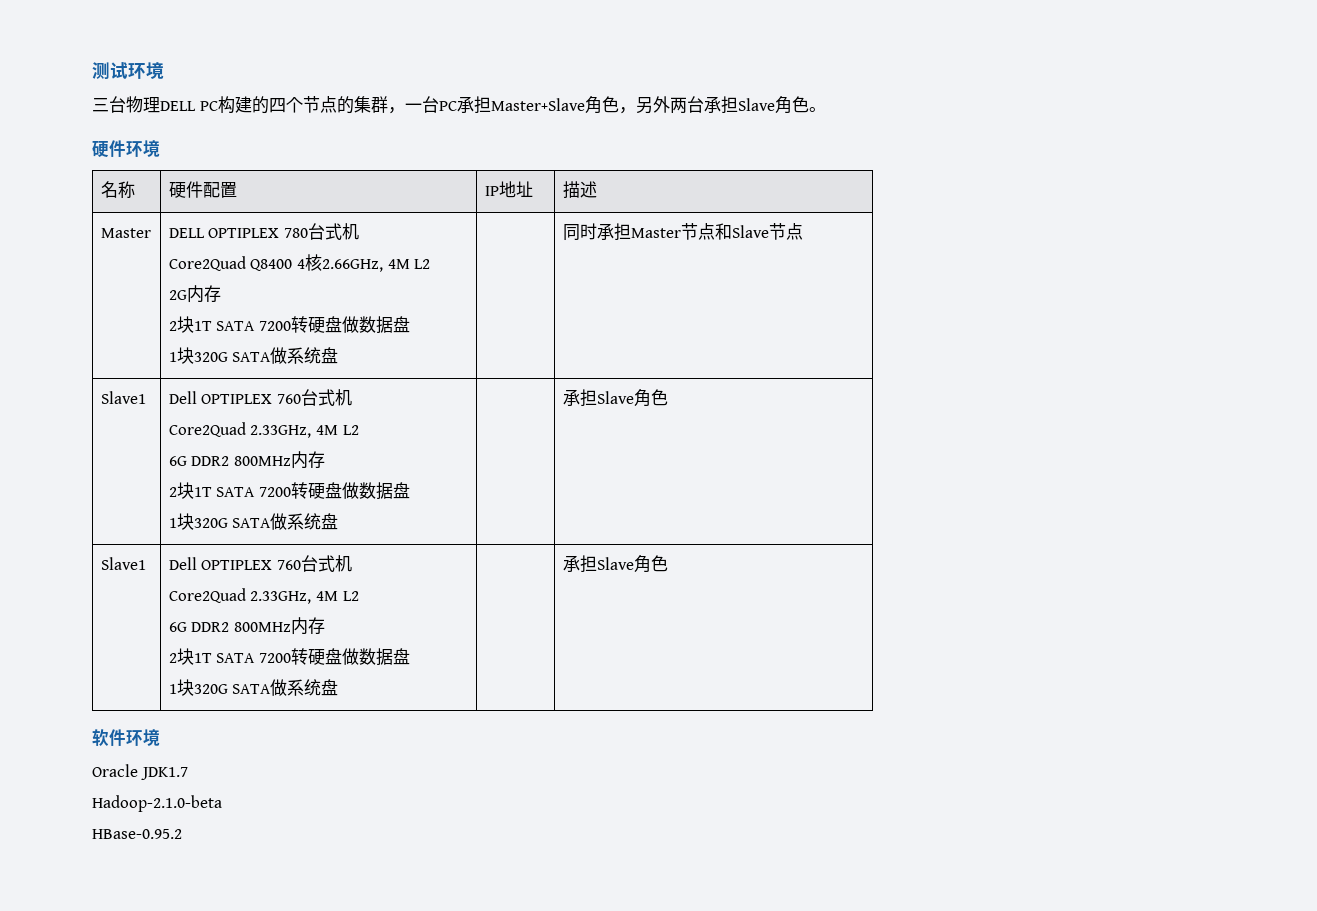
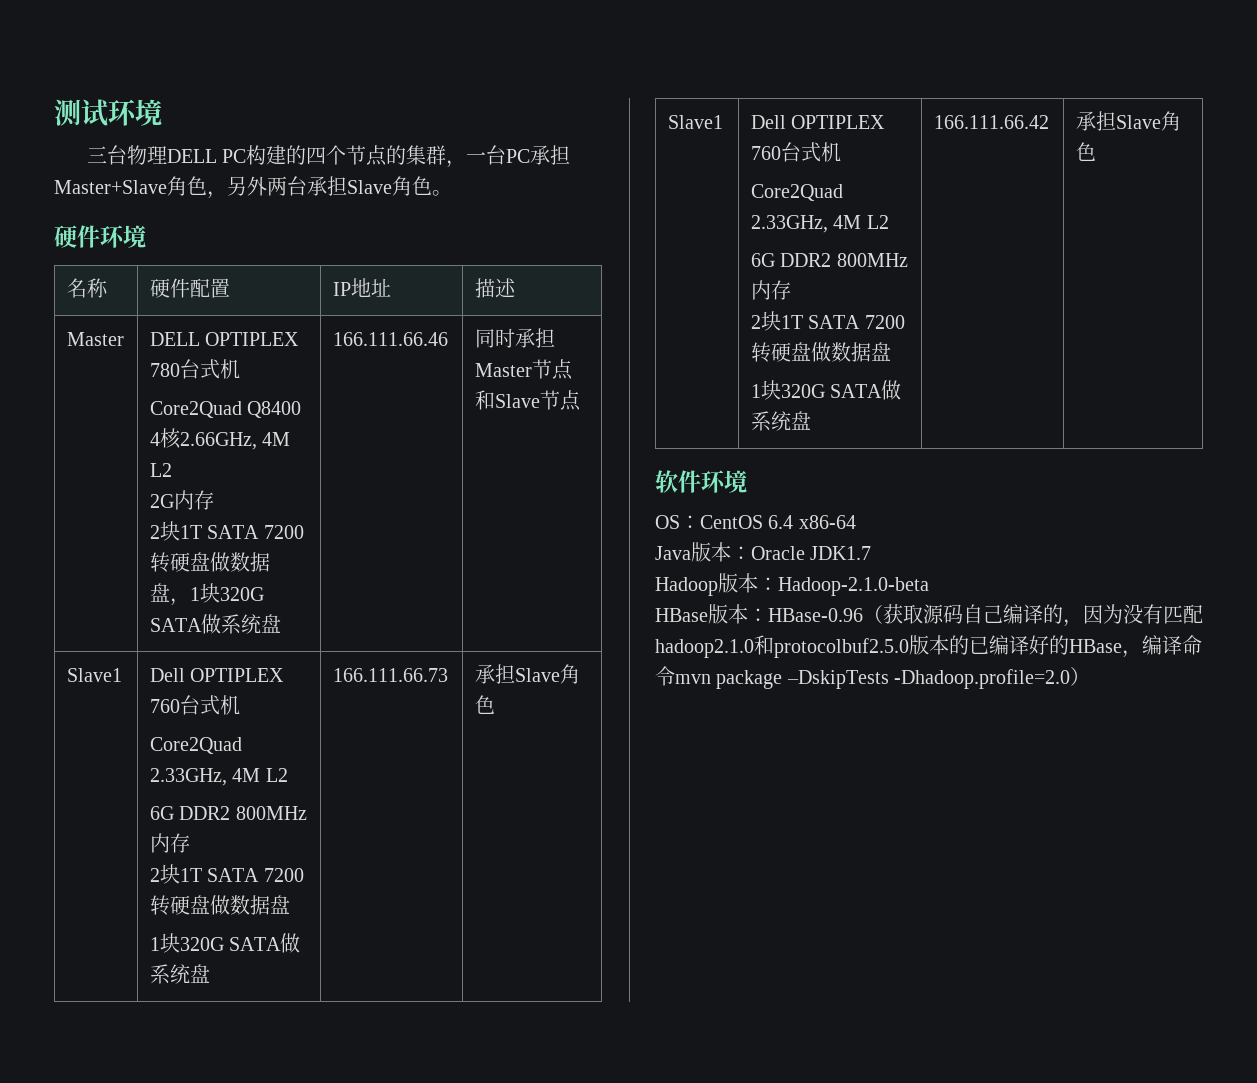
[168,347,339,364] // 1块320G SATA做系统盘 | -> [169,583,264,606] [149,614,281,634] [332,332,448,346] ，1块320G SATA做系统盘 | 166.111.66.46
(339, 521) none -> [332,668,448,682] 166.111.66.73
(339, 687) none -> [933,115,1049,129] 166.111.66.42
(160, 737) none -> [655,515,856,529] [655,542,751,562] OS：CentOS 6.4 x86-64 // Java版本：
(188, 773) none -> [655,573,778,596] Hadoop版本：
[92,829,182,839] HBase-0.95.2 -> [655,604,1203,627] [655,635,1202,658] [655,666,1091,689] HBase版本：HBase-0.96（获取源码自己编译的，因为没有匹配hadoop2.1.0和protocolbuf2.5.0版本的已编译好的HBase，编译命令mvn package –DskipTests -Dhadoop.profile=2.0）

